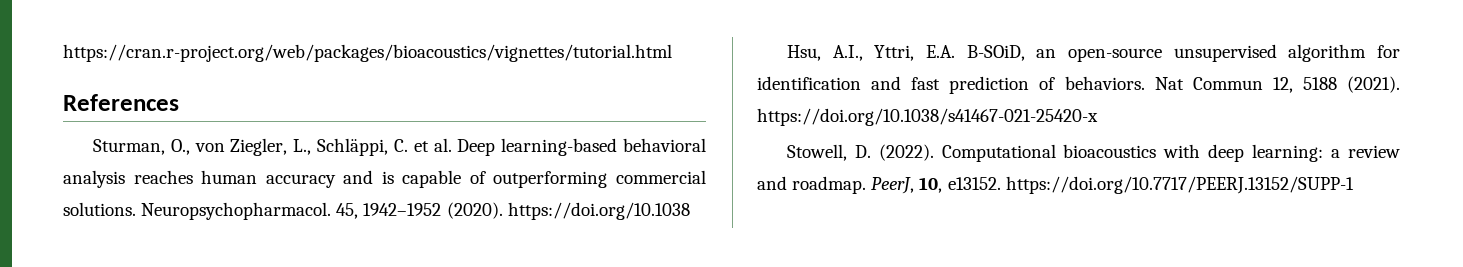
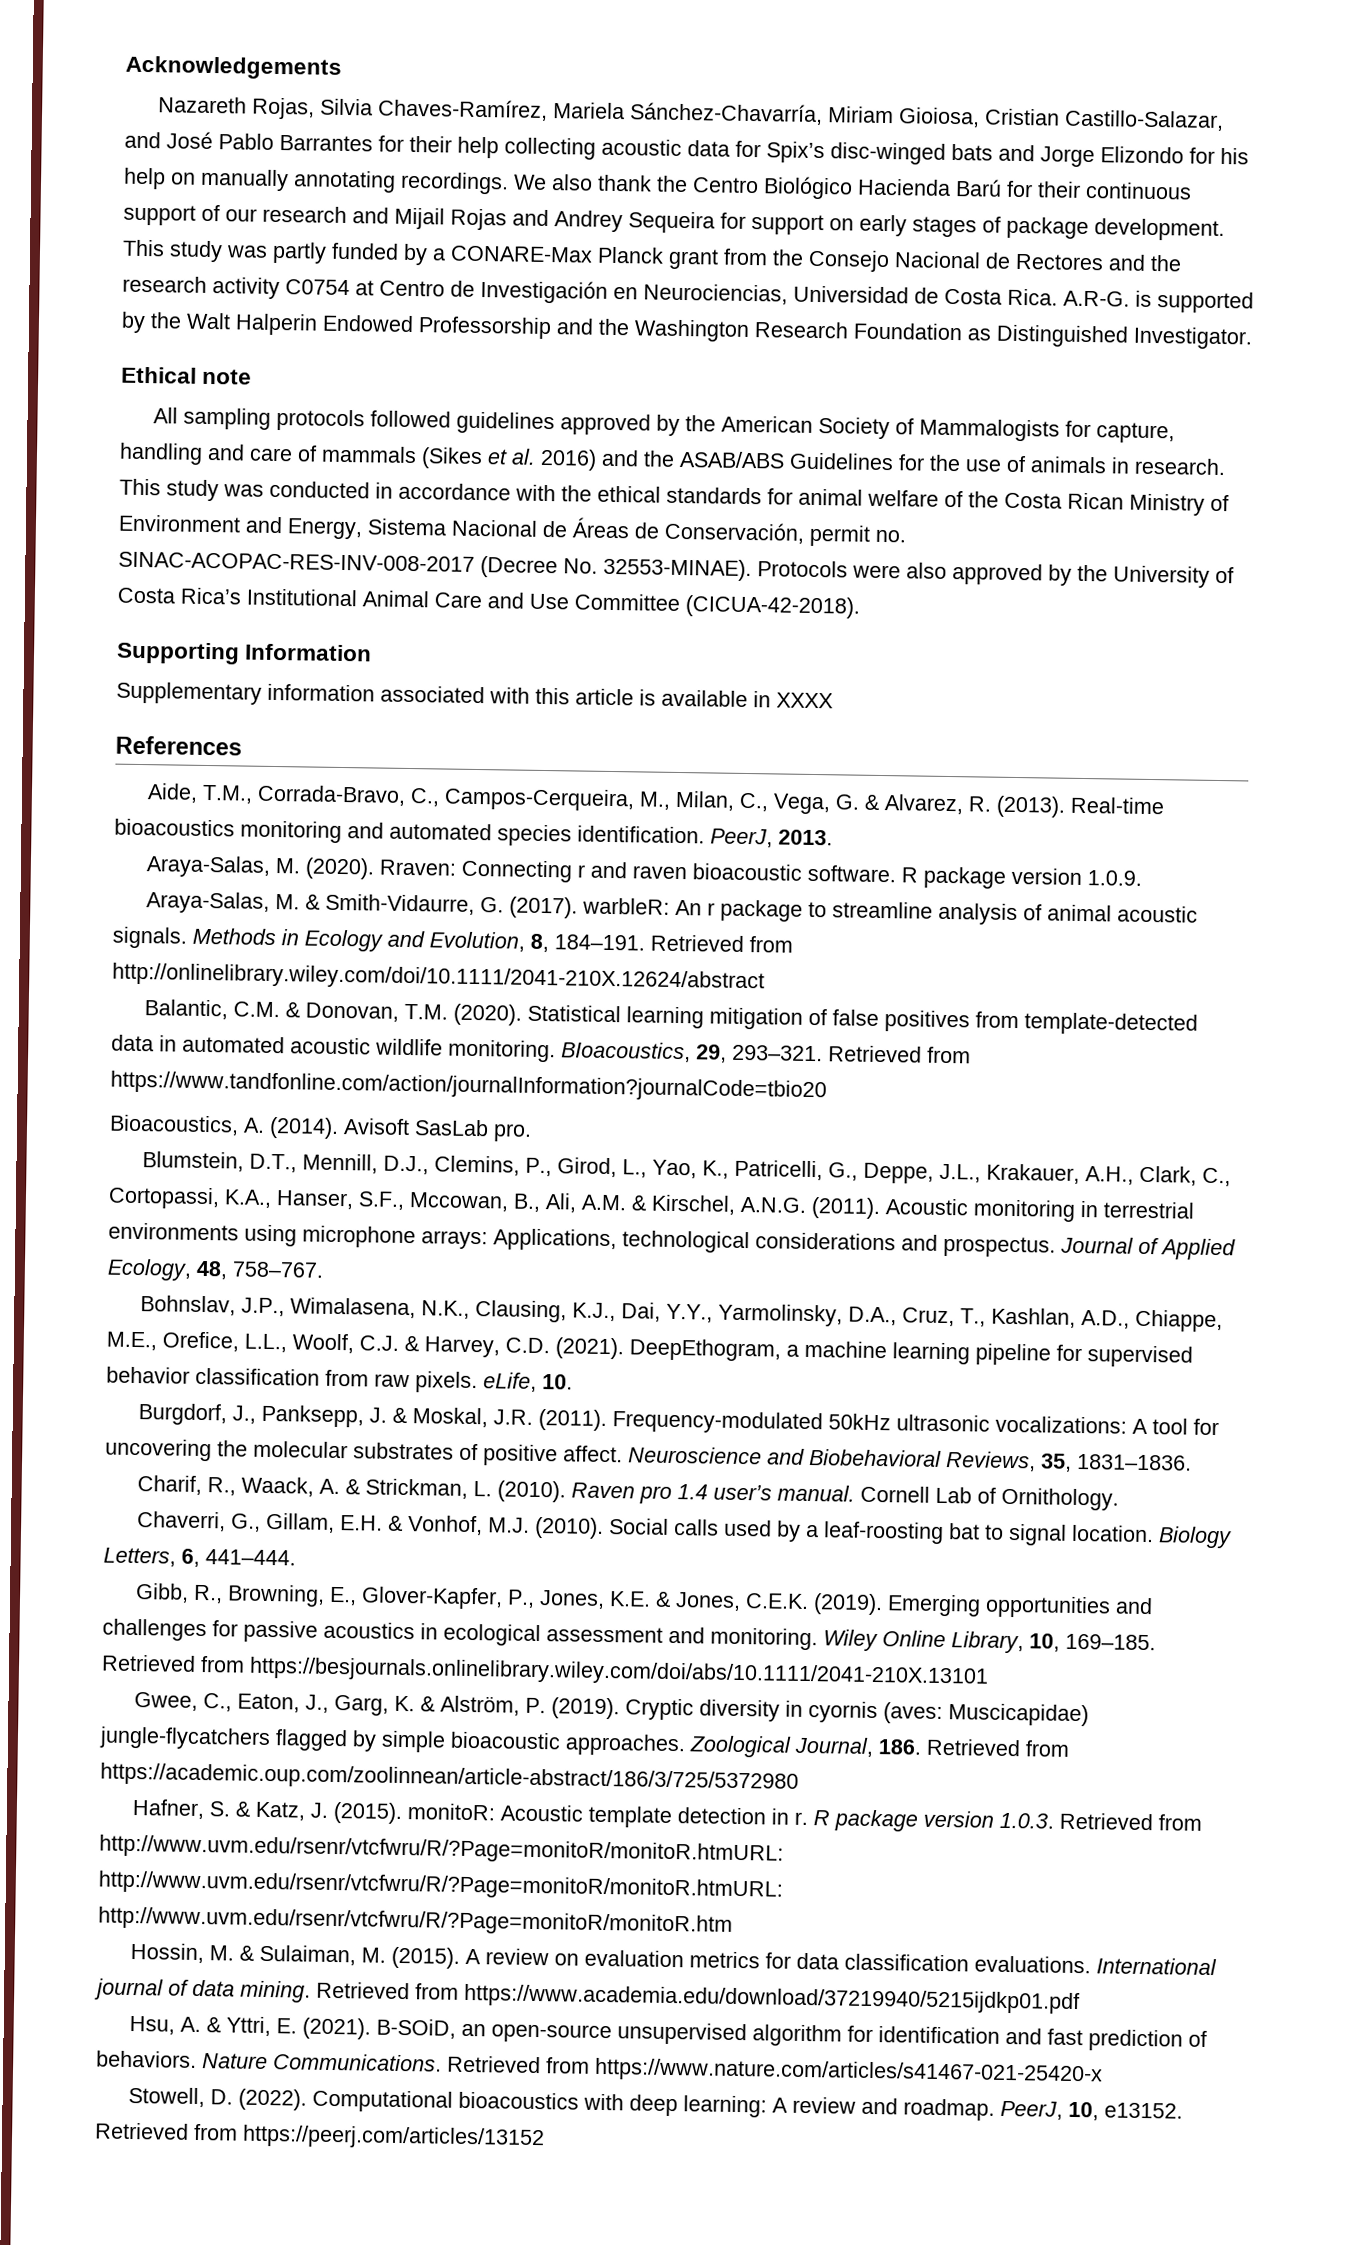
[63,44,672,62] [63,94,179,111] [92,138,706,156] [63,170,706,188] [63,202,690,220] [786,45,955,61] https://cran.r-project.org/web/packages/bioacoustics/vignettes/tutorial.html // References // Sturman, O., von Ziegler, L., Schläppi, C. et al. Deep learning-based behavioral analysis reaches human accuracy and is capable of outperforming commercial solutions. Neuropsychopharmacol. 45, 1942–1952 (2020). https://doi.org/10.1038 // Hsu, A.I., Yttri, E.A. -> [125,55,342,80] [157,96,1224,131] [124,131,1249,168] [123,167,1192,200] [123,204,1225,242] [122,239,1182,273] [122,275,1254,314] [121,311,1252,350] [121,366,253,385] [152,407,1175,444] [119,442,1226,476] [119,478,1229,516] [118,514,906,547] [118,551,1234,588] [117,587,860,619] [116,641,373,665] [116,681,833,709] [115,735,242,756] [146,783,1165,818] [114,818,833,848] [145,855,1142,889] [145,891,1198,926] [112,926,793,953] [112,962,765,994] [143,999,1198,1036] [111,1034,971,1064] [110,1070,827,1103] [109,1114,532,1142] [141,1151,1231,1187] [108,1186,1195,1222] [108,1222,1236,1261] [107,1258,324,1281] [139,1295,1223,1333] [106,1331,1193,1368] [106,1366,573,1394] [137,1403,1219,1436] [105,1438,1192,1472] [136,1475,1119,1511] [136,1511,1232,1549] [103,1547,296,1567] [134,1583,1153,1619] [102,1618,1156,1654] [101,1654,989,1689] [133,1692,1089,1727] [99,1726,1070,1758] [100,1762,799,1794] [131,1798,1202,1832] [99,1834,784,1866] [98,1870,783,1902] [98,1906,733,1937] [129,1942,1217,1976] [94,1978,1080,2015] [128,2015,371,2040] Acknowledgements // Nazareth Rojas, Silvia Chaves-Ramírez, Mariela Sánchez-Chavarría, Miriam Gioiosa, Cristian Castillo-Salazar, and José Pablo Barrantes for their help collecting acoustic data for Spix’s disc-winged bats and Jorge Elizondo for his help on manually annotating recordings. We also thank the Centro Biológico Hacienda Barú for their continuous support of our research and Mijail Rojas and Andrey Sequeira for support on early stages of package development. This study was partly funded by a CONARE-Max Planck grant from the Consejo Nacional de Rectores and the research activity C0754 at Centro de Investigación en Neurociencias, Universidad de Costa Rica. A.R-G. is supported by the Walt Halperin Endowed Professorship and the Washington Research Foundation as Distinguished Investigator. // Ethical note // All sampling protocols followed guidelines approved by the American Society of Mammalogists for capture, handling and care of mammals (Sikes et al. 2016) and the ASAB/ABS Guidelines for the use of animals in research. This study was conducted in accordance with the ethical standards for animal welfare of the Costa Rican Ministry of Environment and Energy, Sistema Nacional de Áreas de Conservación, permit no. SINAC-ACOPAC-RES-INV-008-2017 (Decree No. 32553-MINAE). Protocols were also approved by the University of Costa Rica’s Institutional Animal Care and Use Committee (CICUA-42-2018). // Supporting Information // Supplementary information associated with this article is available in XXXX // References // Aide, T.M., Corrada-Bravo, C., Campos-Cerqueira, M., Milan, C., Vega, G. & Alvarez, R. (2013). Real-time bioacoustics monitoring and automated species identification. PeerJ, 2013. // Araya-Salas, M. (2020). Rraven: Connecting r and raven bioacoustic software. R package version 1.0.9. // Araya-Salas, M. & Smith-Vidaurre, G. (2017). warbleR: An r package to streamline analysis of animal acoustic signals. Methods in Ecology and Evolution, 8, 184–191. Retrieved from http://onlinelibrary.wiley.com/doi/10.1111/2041-210X.12624/abstract // Balantic, C.M. & Donovan, T.M. (2020). Statistical learning mitigation of false positives from template-detected data in automated acoustic wildlife monitoring. BIoacoustics, 29, 293–321. Retrieved from https://www.tandfonline.com/action/journalInformation?journalCode=tbio20 // Bioacoustics, A. (2014). Avisoft SasLab pro. // Blumstein, D.T., Mennill, D.J., Clemins, P., Girod, L., Yao, K., Patricelli, G., Deppe, J.L., Krakauer, A.H., Clark, C., Cortopassi, K.A., Hanser, S.F., Mccowan, B., Ali, A.M. & Kirschel, A.N.G. (2011). Acoustic monitoring in terrestrial environments using microphone arrays: Applications, technological considerations and prospectus. Journal of Applied Ecology, 48, 758–767. // Bohnslav, J.P., Wimalasena, N.K., Clausing, K.J., Dai, Y.Y., Yarmolinsky, D.A., Cruz, T., Kashlan, A.D., Chiappe, M.E., Orefice, L.L., Woolf, C.J. & Harvey, C.D. (2021). DeepEthogram, a machine learning pipeline for supervised behavior classification from raw pixels. eLife, 10. // Burgdorf, J., Panksepp, J. & Moskal, J.R. (2011). Frequency-modulated 50kHz ultrasonic vocalizations: A tool for uncovering the molecular substrates of positive affect. Neuroscience and Biobehavioral Reviews, 35, 1831–1836. // Charif, R., Waack, A. & Strickman, L. (2010). Raven pro 1.4 user’s manual. Cornell Lab of Ornithology. // Chaverri, G., Gillam, E.H. & Vonhof, M.J. (2010). Social calls used by a leaf-roosting bat to signal location. Biology Letters, 6, 441–444. // Gibb, R., Browning, E., Glover-Kapfer, P., Jones, K.E. & Jones, C.E.K. (2019). Emerging opportunities and challenges for passive acoustics in ecological assessment and monitoring. Wiley Online Library, 10, 169–185. Retrieved from https://besjournals.onlinelibrary.wiley.com/doi/abs/10.1111/2041-210X.13101 // Gwee, C., Eaton, J., Garg, K. & Alström, P. (2019). Cryptic diversity in cyornis (aves: Muscicapidae) jungle-flycatchers flagged by simple bioacoustic approaches. Zoological Journal, 186. Retrieved from https://academic.oup.com/zoolinnean/article-abstract/186/3/725/5372980 // Hafner, S. & Katz, J. (2015). monitoR: Acoustic template detection in r. R package version 1.0.3. Retrieved from http://www.uvm.edu/rsenr/vtcfwru/R/?Page=monitoR/monitoR.htmURL: http://www.uvm.edu/rsenr/vtcfwru/R/?Page=monitoR/monitoR.htmURL: http://www.uvm.edu/rsenr/vtcfwru/R/?Page=monitoR/monitoR.htm // Hossin, M. & Sulaiman, M. (2015). A review on evaluation metrics for data classification evaluations. International journal of data mining. Retrieved from https://www.academia.edu/download/37219940/5215ijdkp01.pdf // Hsu, A. & Yttri, E. (2021).
[1154,76,1400,93] [757,108,1098,126] Nat Commun 12, 5188 (2021). https://doi.org/10.1038/s41467-021-25420-x -> [202,2053,1103,2087] Nature Communications. Retrieved from https://www.nature.com/articles/s41467-021-25420-x
[1331,149,1341,158] a -> [771,2097,788,2113] A
[1005,176,1354,194] https://doi.org/10.7717/PEERJ.13152/SUPP-1 -> [95,2122,545,2151] Retrieved from https://peerj.com/articles/13152

